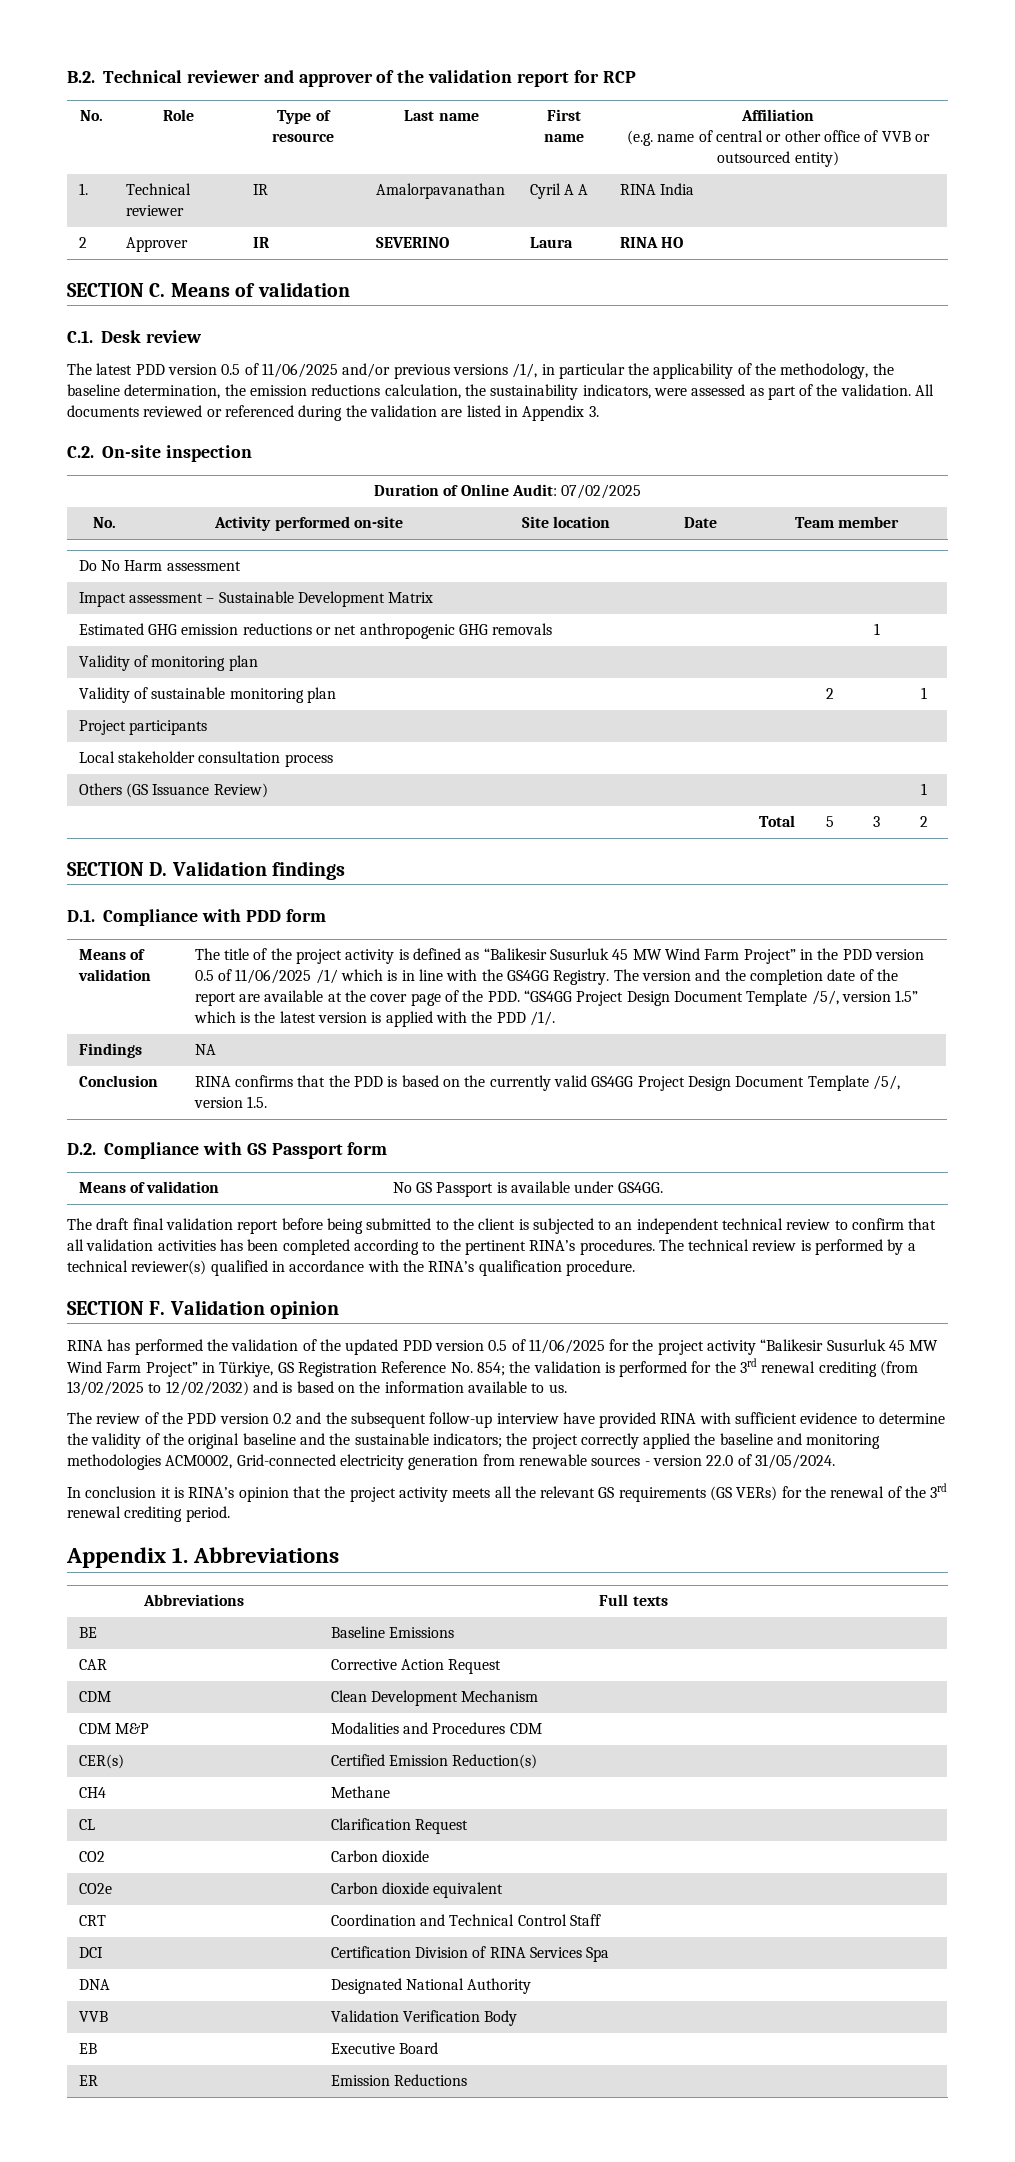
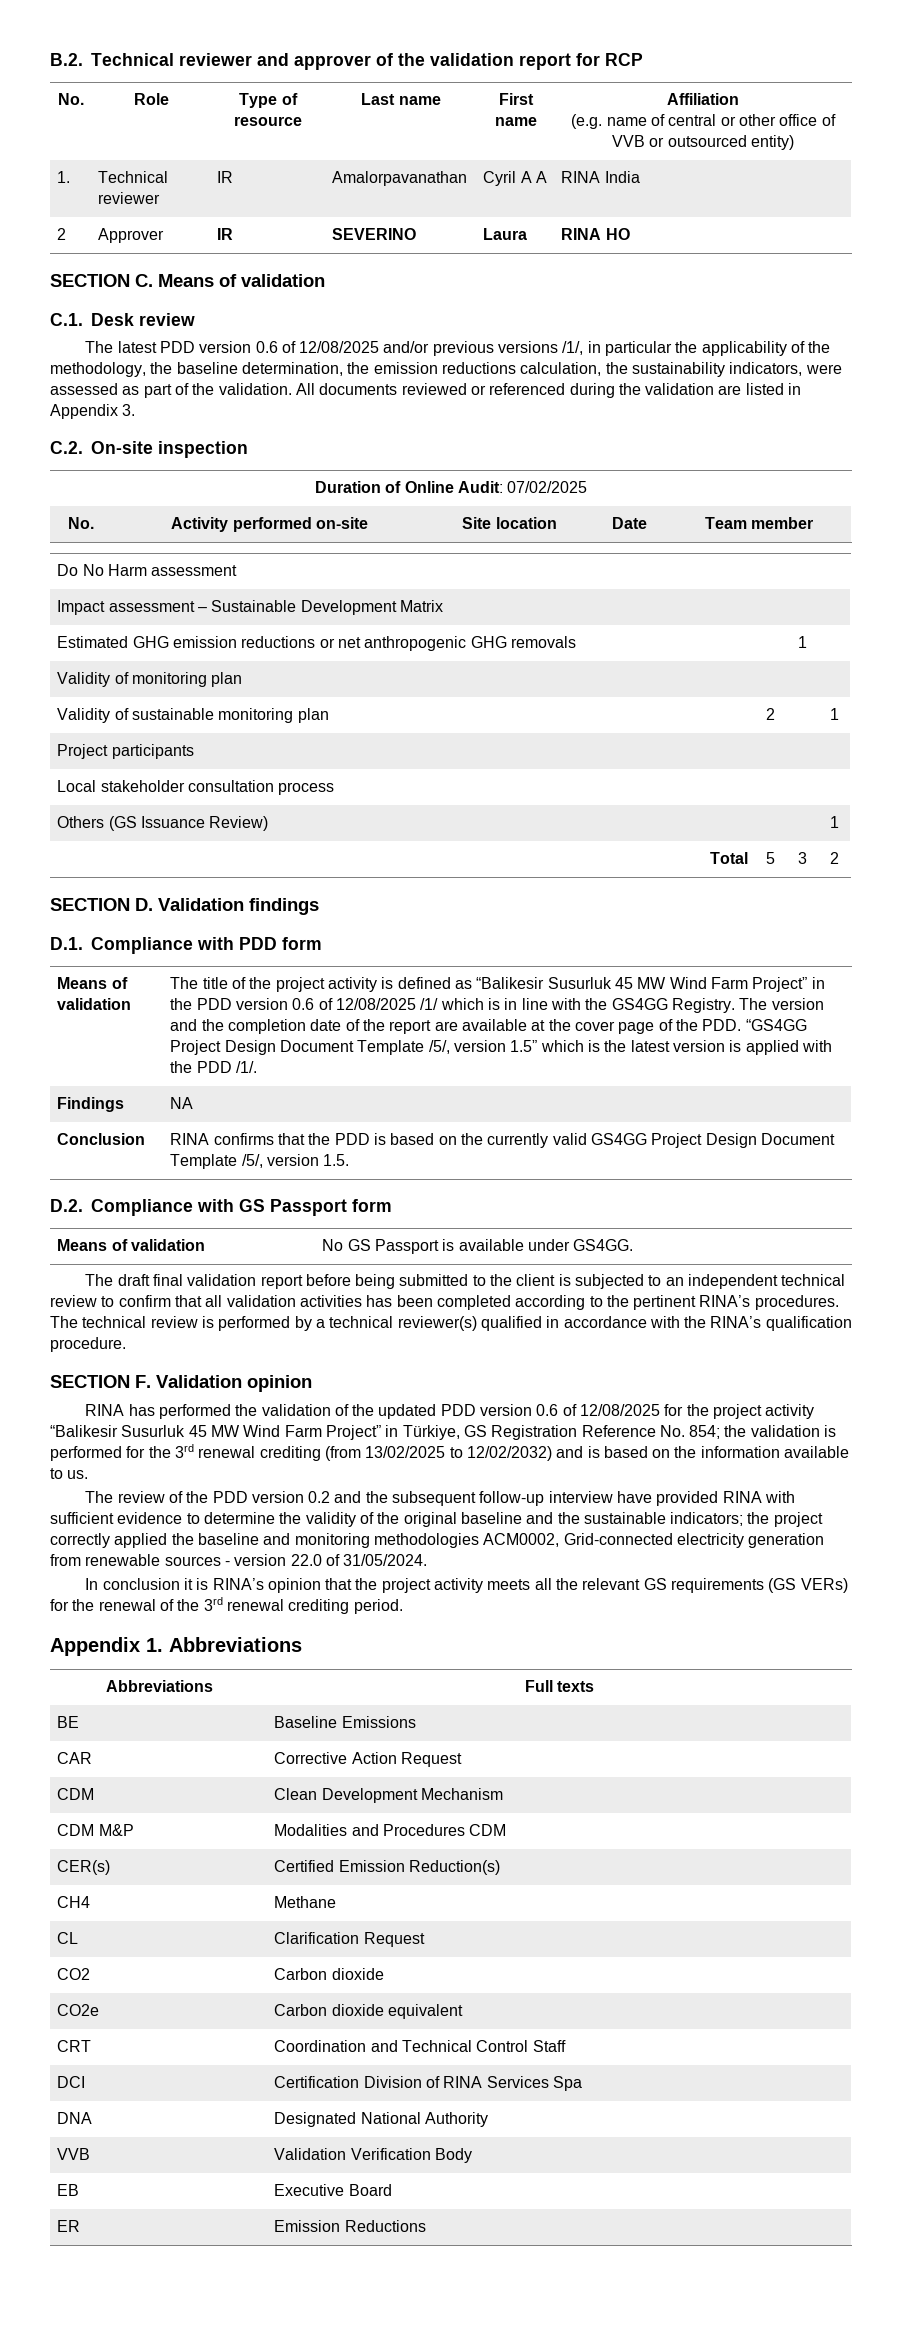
[221,363,338,378] 0.5 of 11/06/2025 -> [255,341,380,353] 0.6 of 12/08/2025
[194,969,312,984] 0.5 of 11/06/2025 -> [292,998,417,1010] 0.6 of 12/08/2025
[488,1339,605,1354] 0.5 of 11/06/2025 -> [536,1404,661,1416] 0.6 of 12/08/2025

